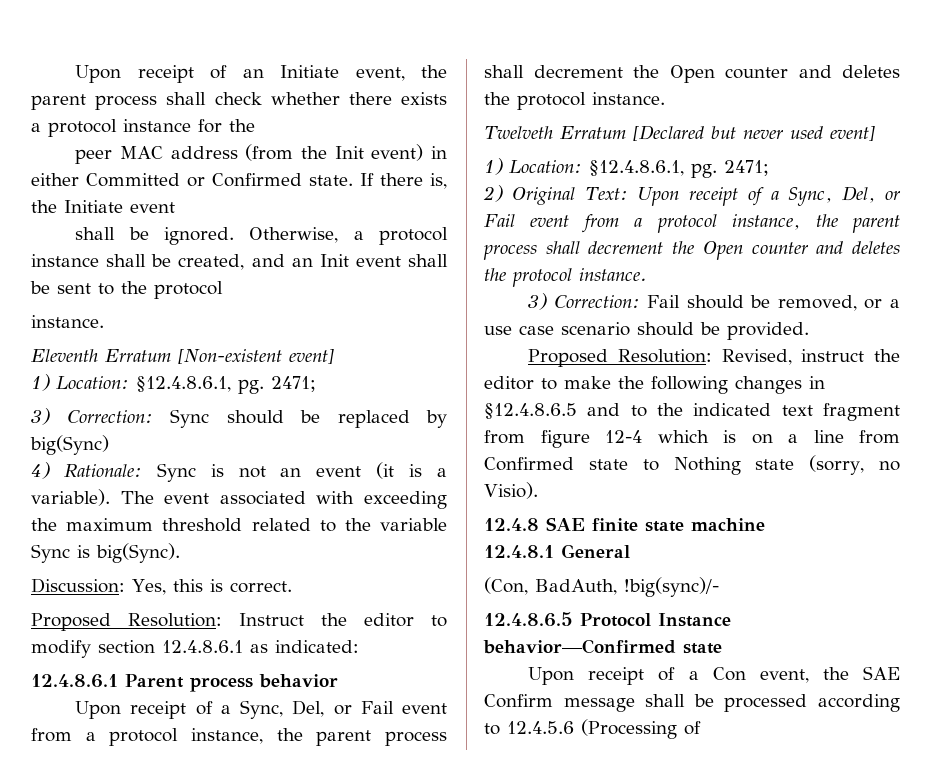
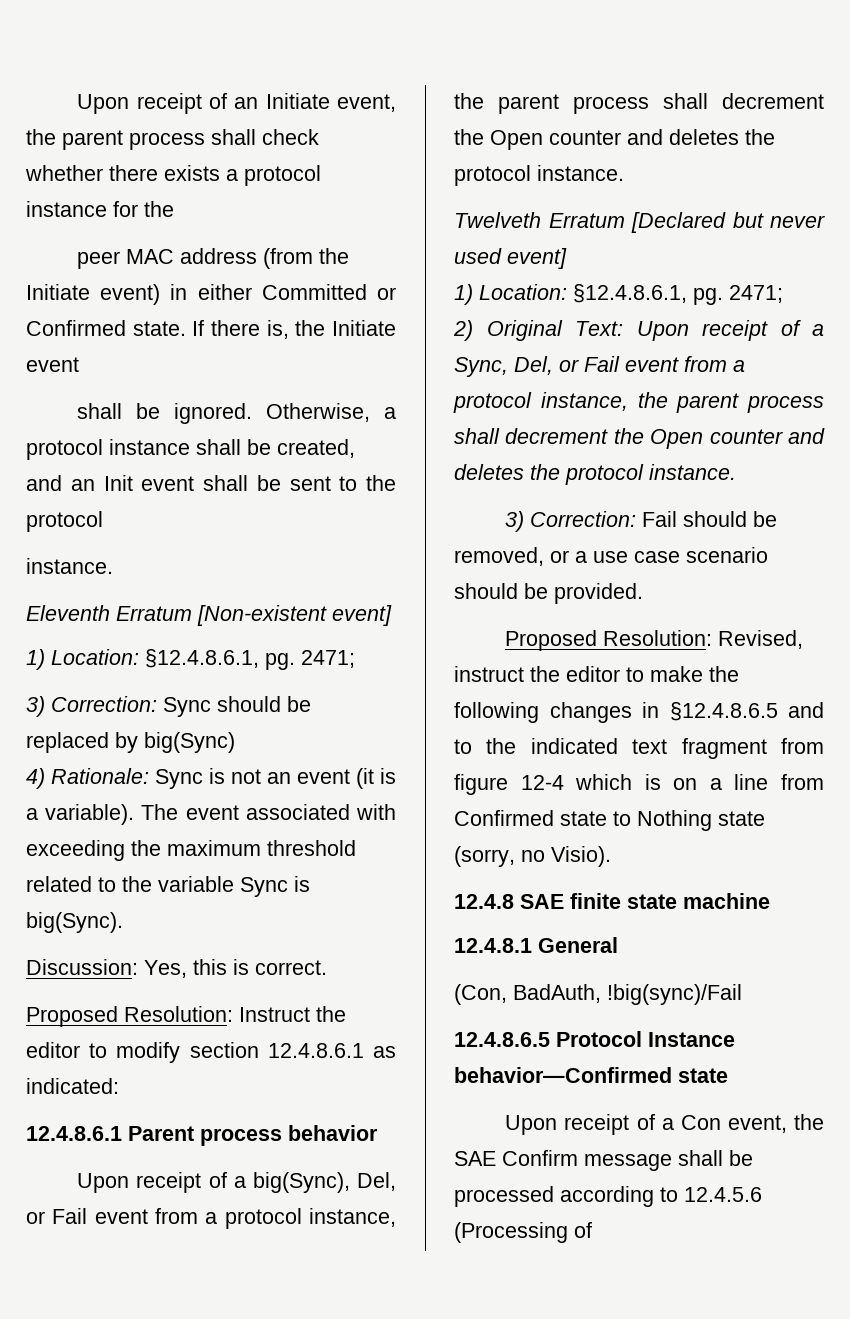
[334,146,364,159] Init -> [26,284,90,300] Initiate
[240,700,284,719] Sync, -> [252,1172,350,1193] big(Sync),
[624,577,719,597] !big(sync)/- -> [607,984,742,1005] !big(sync)/Fail

